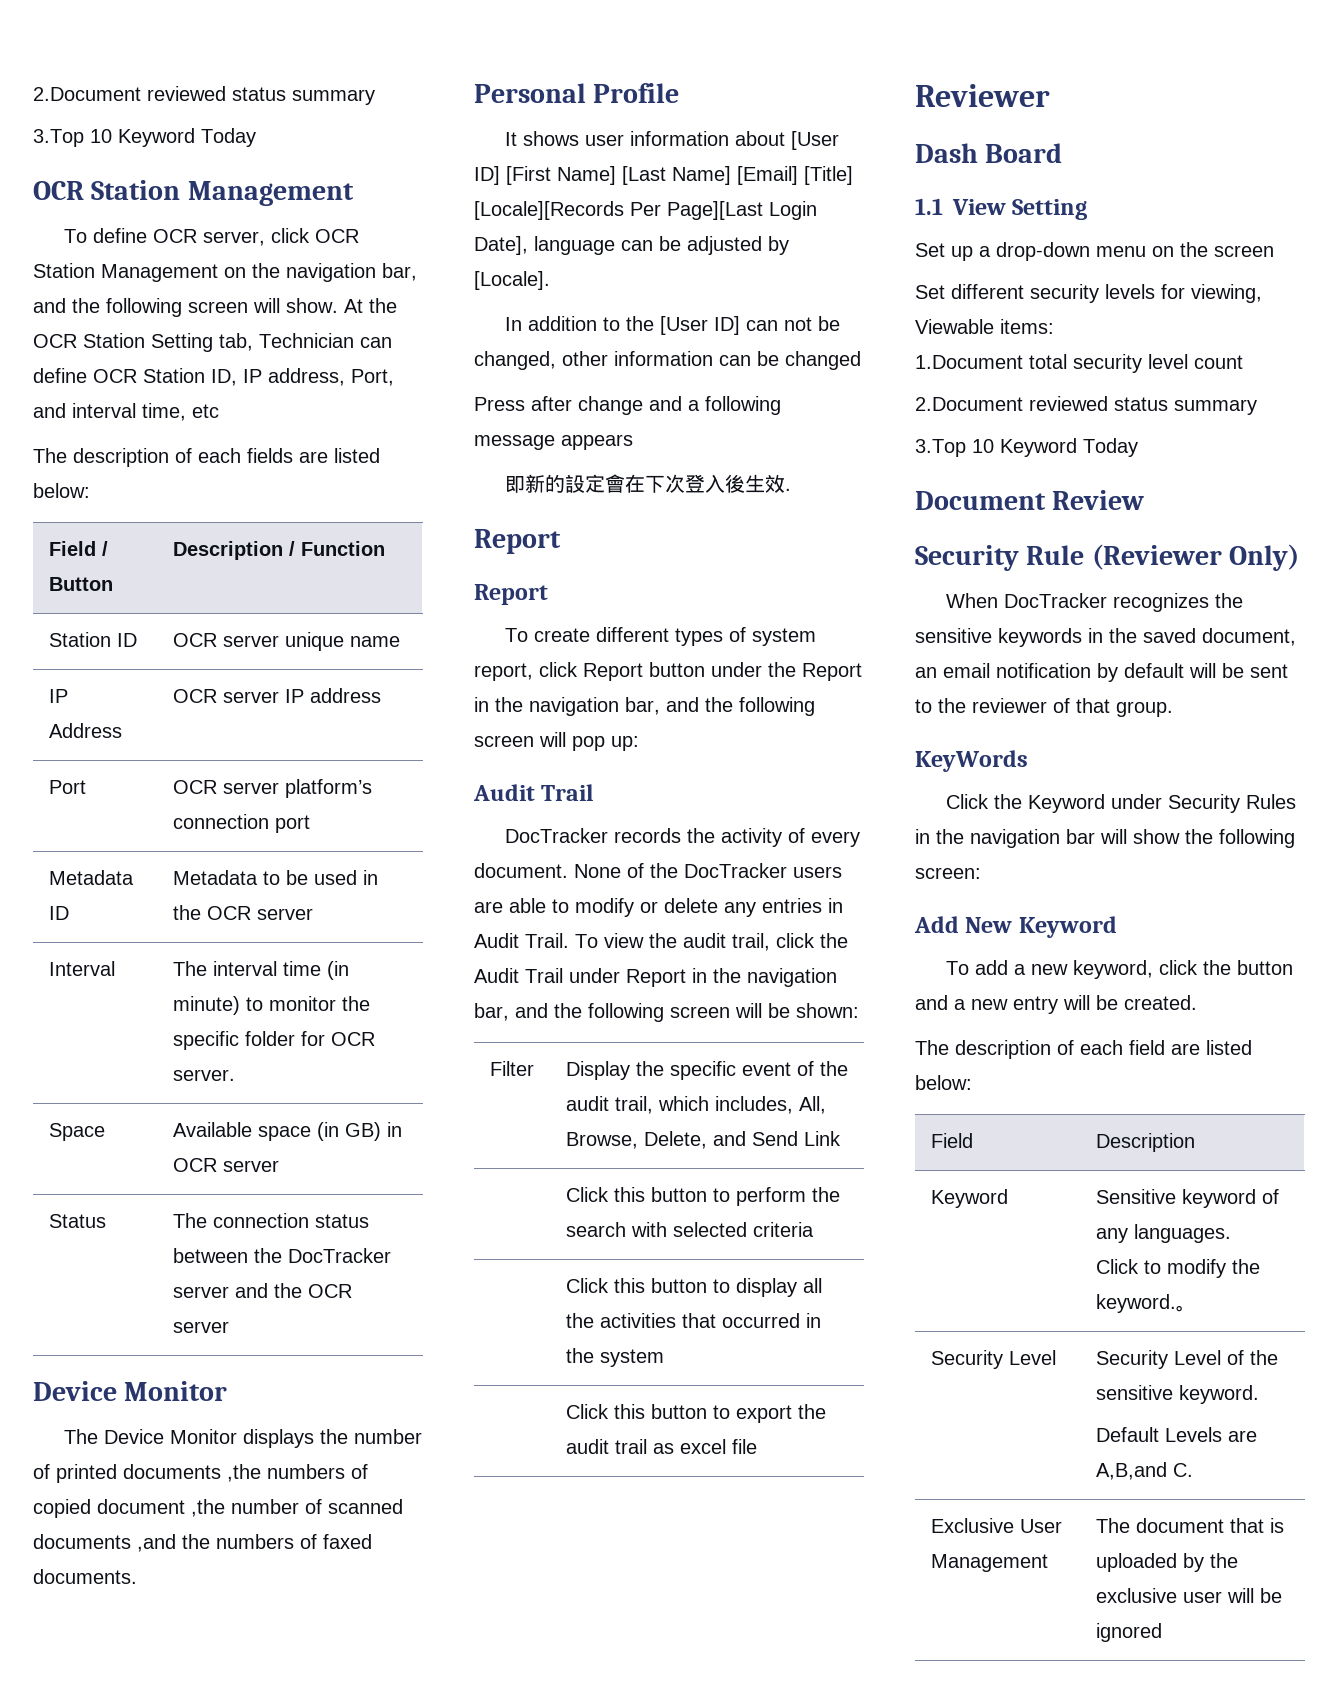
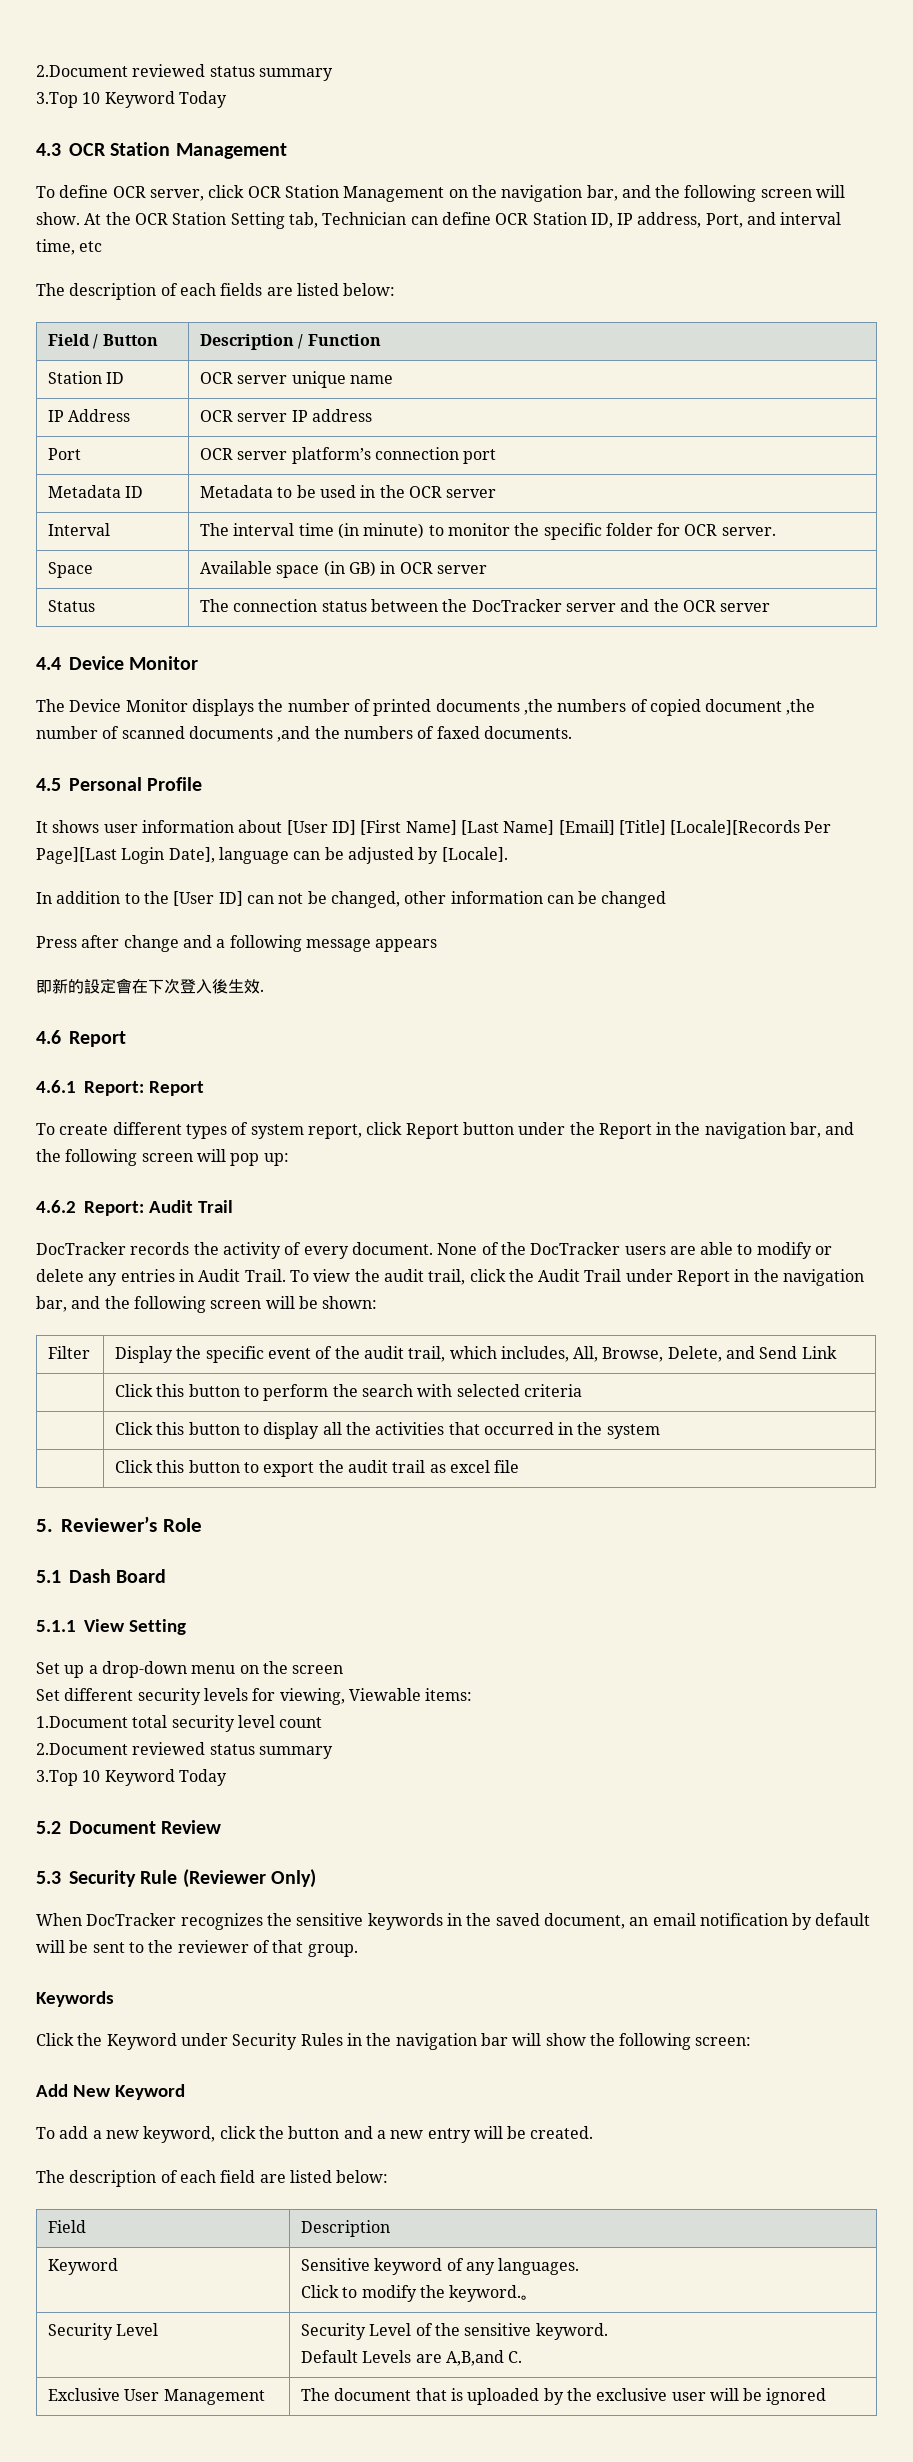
[33,86,375,105] [33,128,256,147] 2.Document reviewed status summary // 3.Top 10 Keyword Today // -> [36,64,333,81] [36,91,227,108] [36,143,61,156] 2.Document reviewed status summary // 3.Top 10 Keyword Today // 4.3
(229, 1327) none -> [36,657,61,670] 4.4
(137, 1576) none -> [36,778,61,791] 4.5
[474,529,561,554] Report // -> [36,1030,126,1047] [36,1080,144,1096] 4.6 Report // 4.6.1 Report:
(639, 743) none -> [36,1200,144,1216] 4.6.2 Report:
[915,84,1050,107] Reviewer // -> [36,1516,202,1532] [36,1570,61,1583] 5. Reviewer’s Role // 5.1
[915,198,943,215] 1.1 -> [36,1620,76,1632] 5.1.1
(1138, 447) none -> [36,1821,61,1834] 5.2
(1145, 500) none -> [36,1871,61,1884] 5.3
[915,750,1028,772] KeyWords -> [36,1991,114,2007] Keywords

